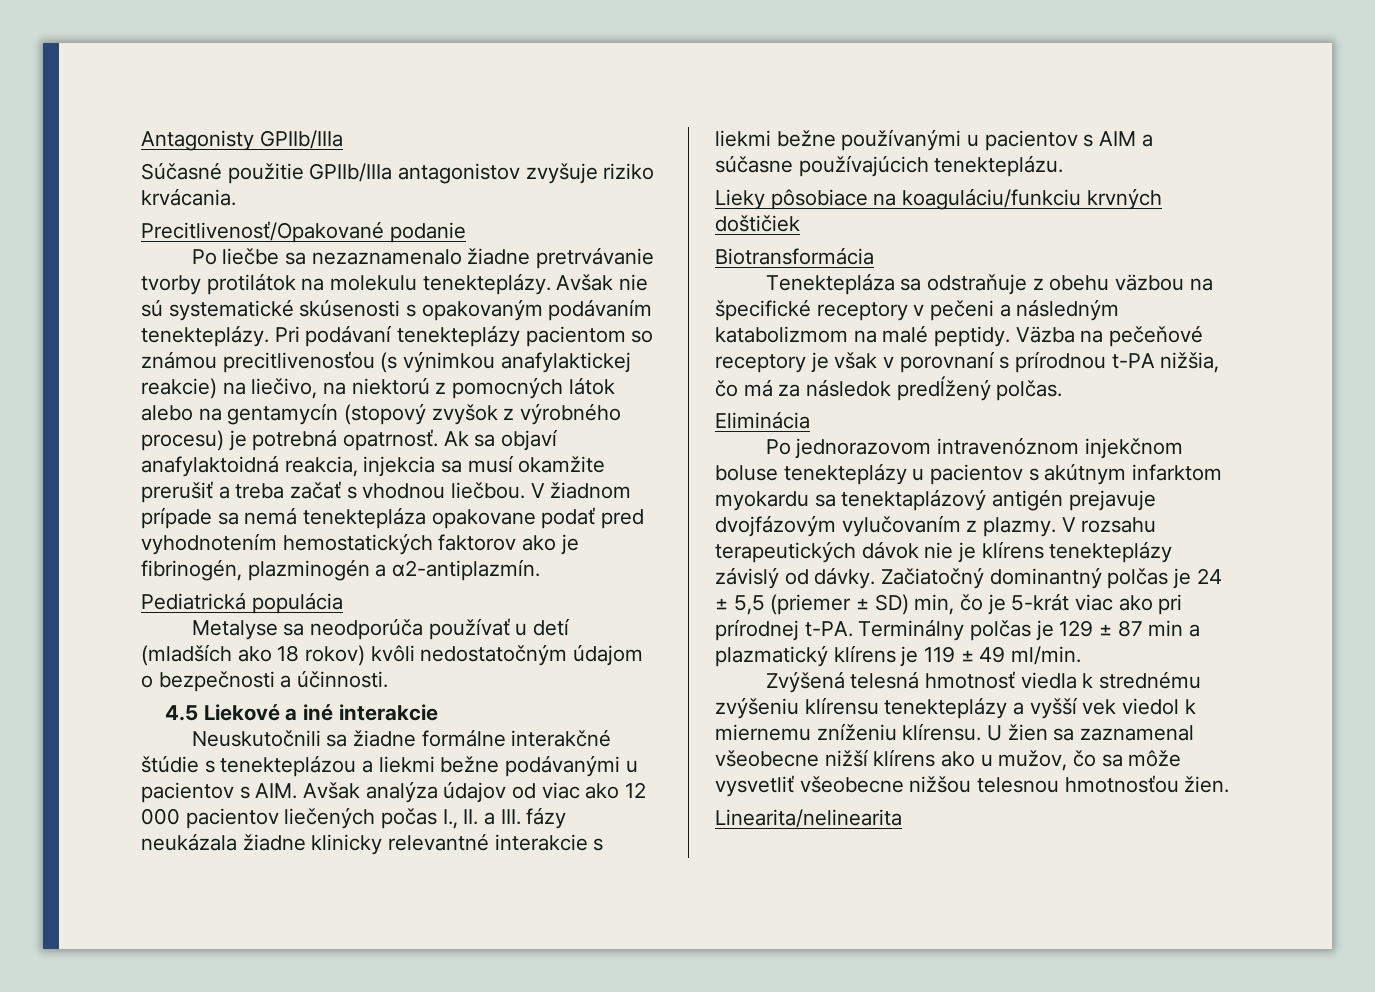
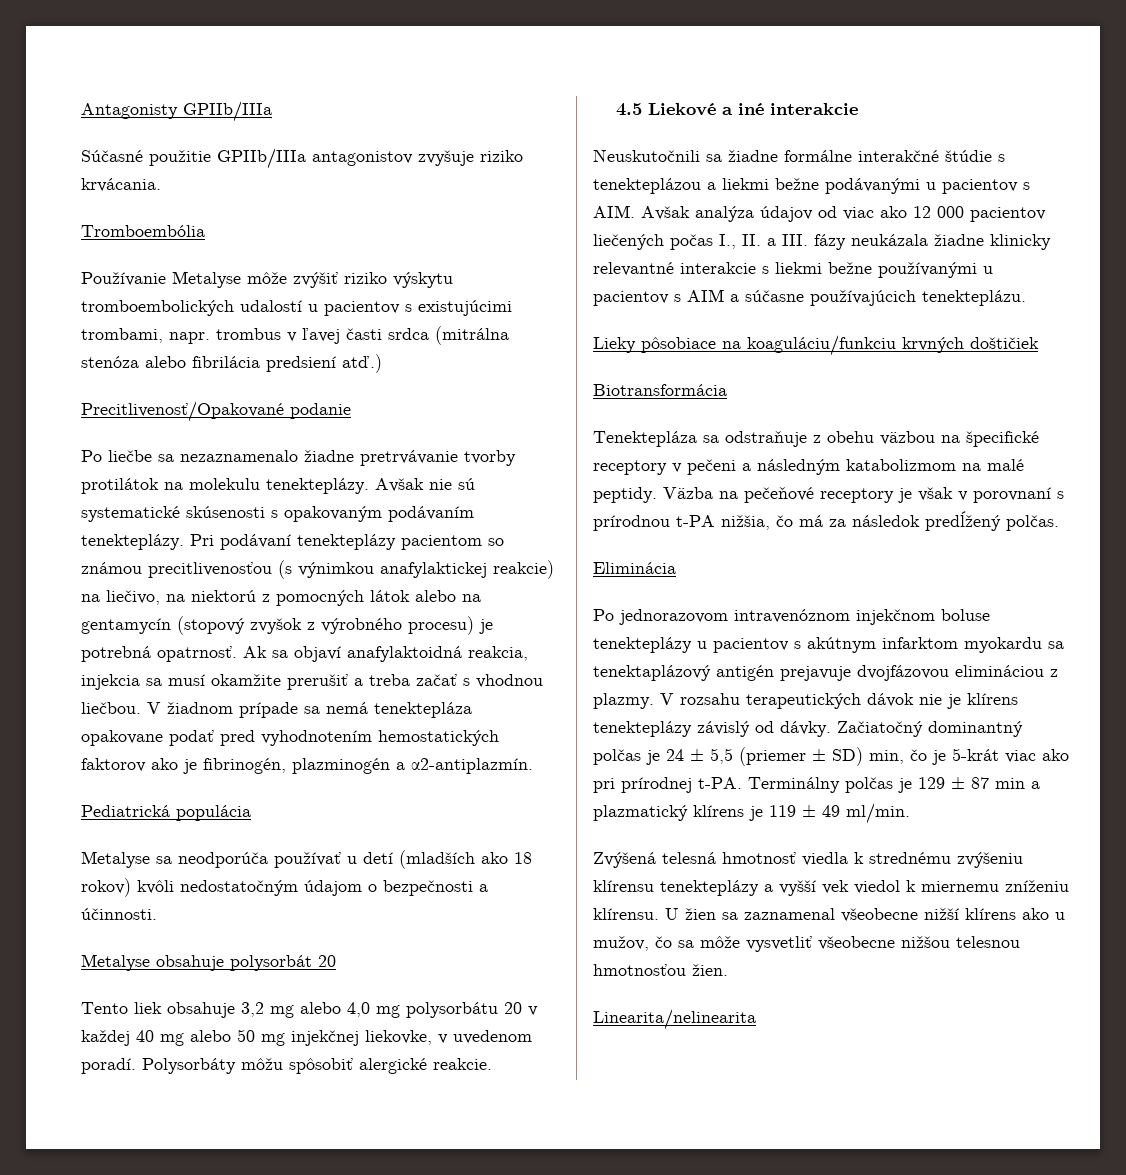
(236, 197) none -> [81,225,205,237] [81,271,453,288] [81,300,512,316] [81,326,509,345] [81,354,382,373] // Tromboembólia // Používanie Metalyse môže zvýšiť riziko výskytu tromboembolických udalostí u pacientov s existujúcimi trombami, napr. trombus v ľavej časti srdca (mitrálna stenóza alebo fibrilácia predsiení atď.)
(389, 679) none -> [81,954,336,971] [81,1002,538,1018] [81,1029,532,1046] [81,1058,492,1074] // Metalyse obsahuje polysorbát 20 // Tento liek obsahuje 3,2 mg alebo 4,0 mg polysorbátu 20 v každej 40 mg alebo 50 mg injekčnej liekovke, v uvedenom poradí. Polysorbáty môžu spôsobiť alergické reakcie.
[715,515,961,537] dvojfázovým vylučovaním -> [857,665,1044,681] dvojfázovou elimináciou

